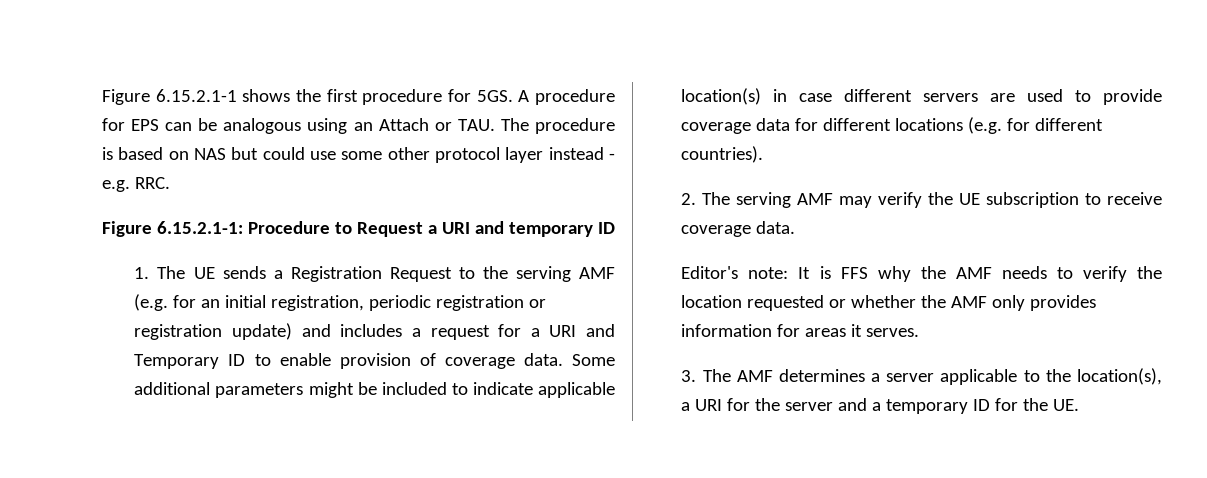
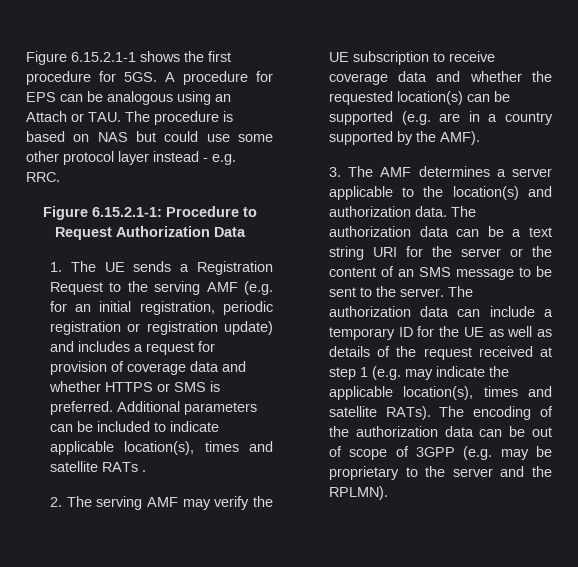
[427,221,615,237] a URI and temporary ID -> [115,226,246,237] Authorization Data
[530,324,615,337] [134,353,615,369] [134,382,354,398] a URI and Temporary ID to enable provision of coverage data. Some additional parameters might -> [49,361,246,375] [48,381,220,392] [49,401,257,415] [49,424,73,432] provision of coverage data and whether HTTPS or SMS is preferred. Additional parameters can
[681,88,1162,105] [681,117,1104,134] [681,146,764,163] location(s) in case different servers are used to provide coverage data for different locations (e.g. for different countries). -> [124,441,273,455] [49,461,146,472] location(s), times and satellite RATs .
[756,221,796,234] [681,266,1162,282] [681,295,1097,311] [681,324,920,337] data. // Editor's note: It is FFS why the AMF needs to verify the location requested or whether the AMF only provides information for areas it serves. -> [398,71,552,82] [328,91,510,105] [328,111,553,125] [328,131,480,145] data and whether the requested location(s) can be supported (e.g. are in a country supported by the AMF).
[1077,368,1162,385] [681,398,868,411] location(s), a URI for the server and -> [452,186,552,200] [328,206,476,217] [328,226,552,237] [328,246,552,260] [328,266,552,280] [328,286,473,297] [328,306,535,317] location(s) and authorization data. The authorization data can be a text string URI for the server or the content of an SMS message to be sent to the server. The authorization data can include
[1053,399,1080,411] UE. -> [463,326,552,337] [328,346,552,360] [328,366,509,380] [328,386,552,400] [328,406,553,420] [328,426,552,437] [328,446,552,460] [328,466,552,480] [328,486,388,500] UE as well as details of the request received at step 1 (e.g. may indicate the applicable location(s), times and satellite RATs). The encoding of the authorization data can be out of scope of 3GPP (e.g. may be proprietary to the server and the RPLMN).

